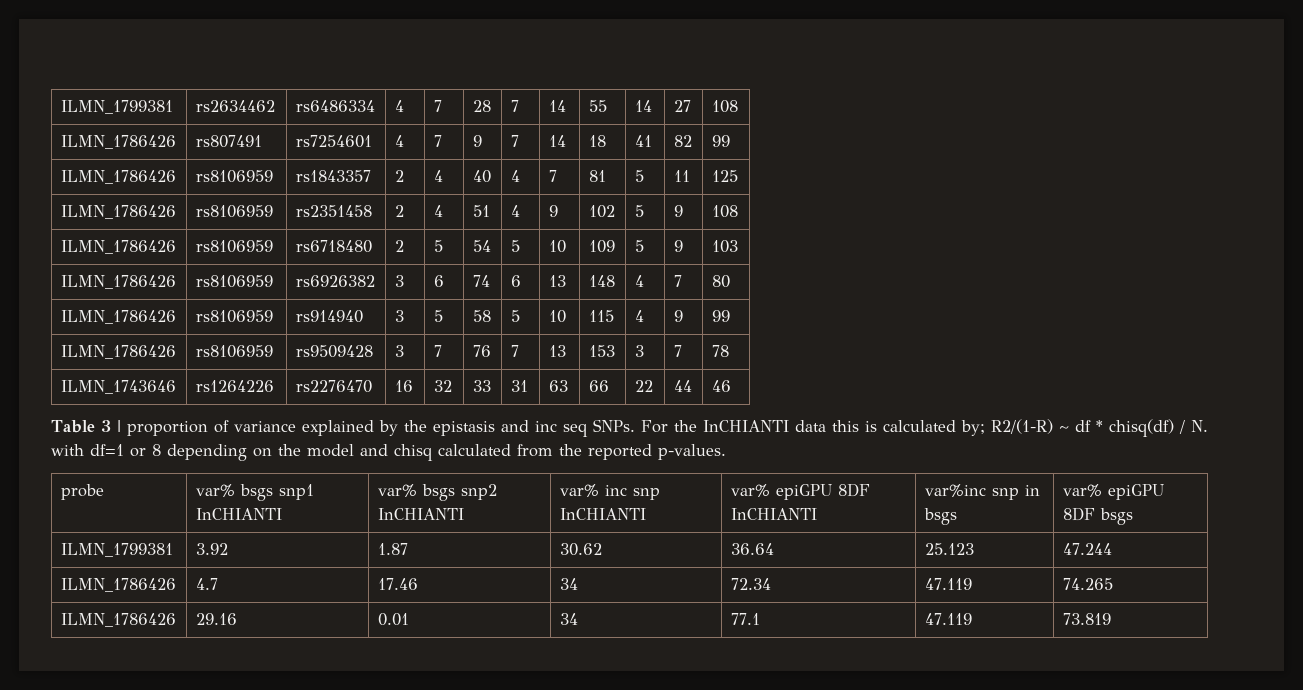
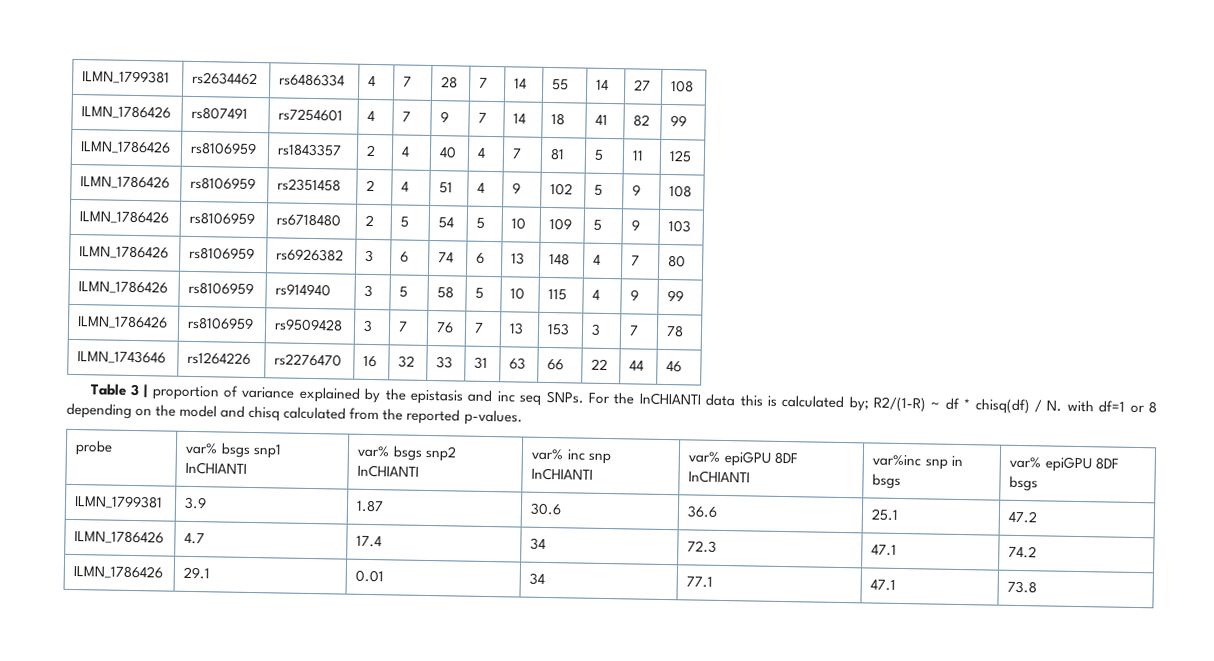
[195,543,228,555] 3.92 -> [184,496,208,510] 3.9
[559,543,602,556] [730,543,774,555] [924,543,974,555] [1062,543,1112,555] 30.62 | 36.64 | 25.123 | 47.244 -> [530,502,563,516] [687,505,719,518] [871,508,900,521] [1008,510,1039,524] 30.6 | 36.6 | 25.1 | 47.2
[377,578,418,590] [559,578,578,590] [730,578,771,590] [924,578,972,590] [1062,578,1113,590] [60,613,176,627] [195,613,237,625] 17.46 | 34 | 72.34 | 47.119 | 74.265 // ILMN_1786426 | 29.16 -> [356,535,383,548] [530,537,547,551] [687,540,718,553] [871,544,898,556] [1008,545,1038,559] [73,565,164,580] [183,566,211,580] 17.4 | 34 | 72.3 | 47.1 | 74.2 // ILMN_1786426 | 29.1
[924,613,972,625] [1062,613,1111,625] 47.119 | 73.819 -> [870,579,897,591] [1007,580,1038,594] 47.1 | 73.8

